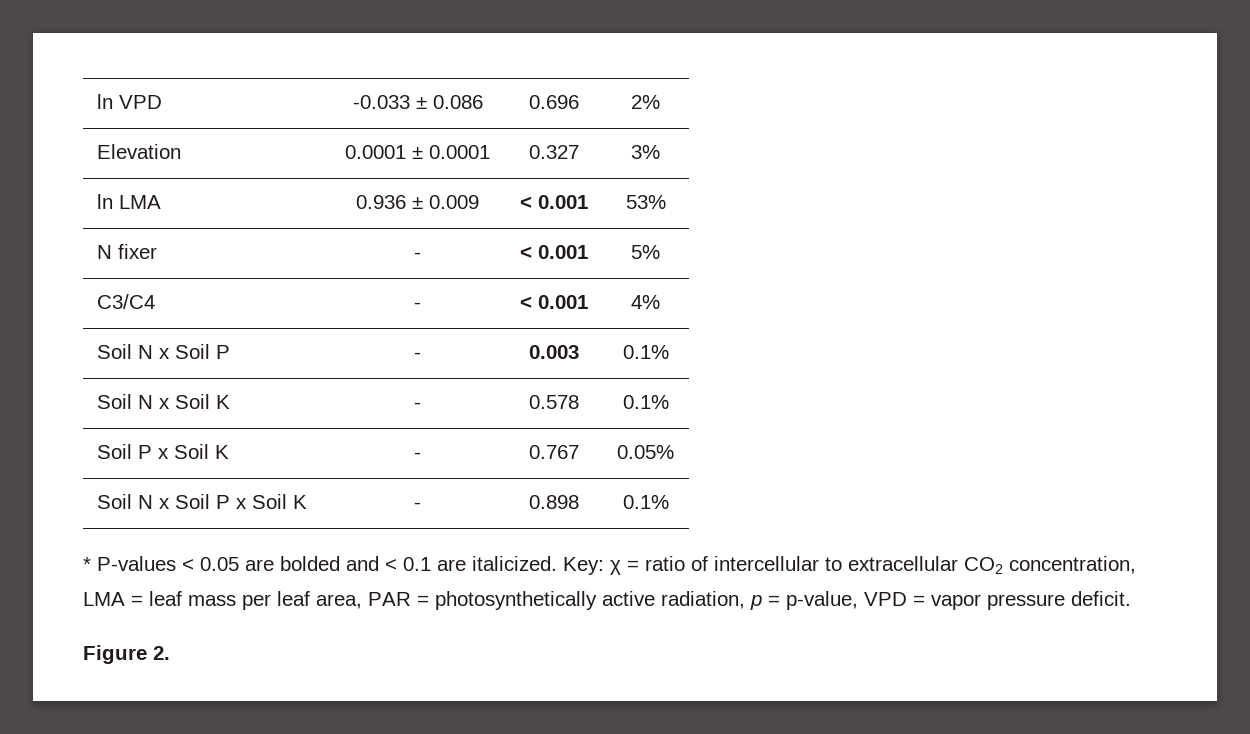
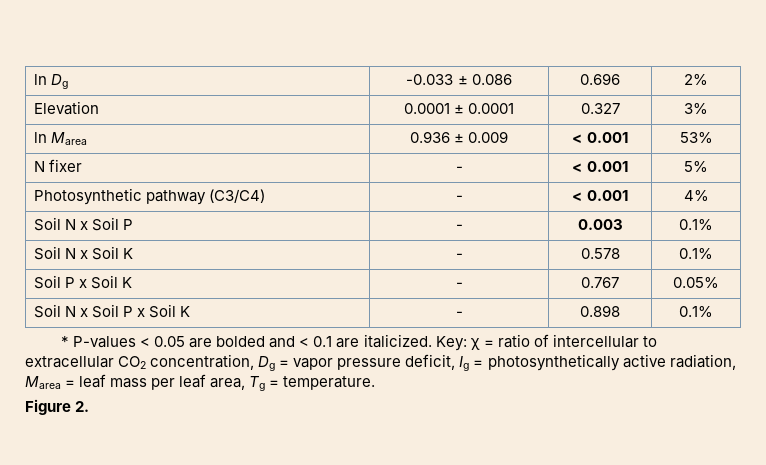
[96,94,162,109] ln VPD -> [33,74,68,89] ln Dg
[118,195,161,209] LMA -> [50,132,87,145] Marea
[96,294,155,309] C3/C4 -> [33,188,265,205] Photosynthetic pathway (C3/C4)
[83,592,125,606] LMA -> [258,354,736,371] [25,376,61,389] Dg = vapor pressure deficit, Ig = photosynthetically active radiation, Marea
[368,591,1131,610] PAR = photosynthetically active radiation, p = p-value, VPD = vapor pressure deficit. -> [249,376,376,391] Tg = temperature.

